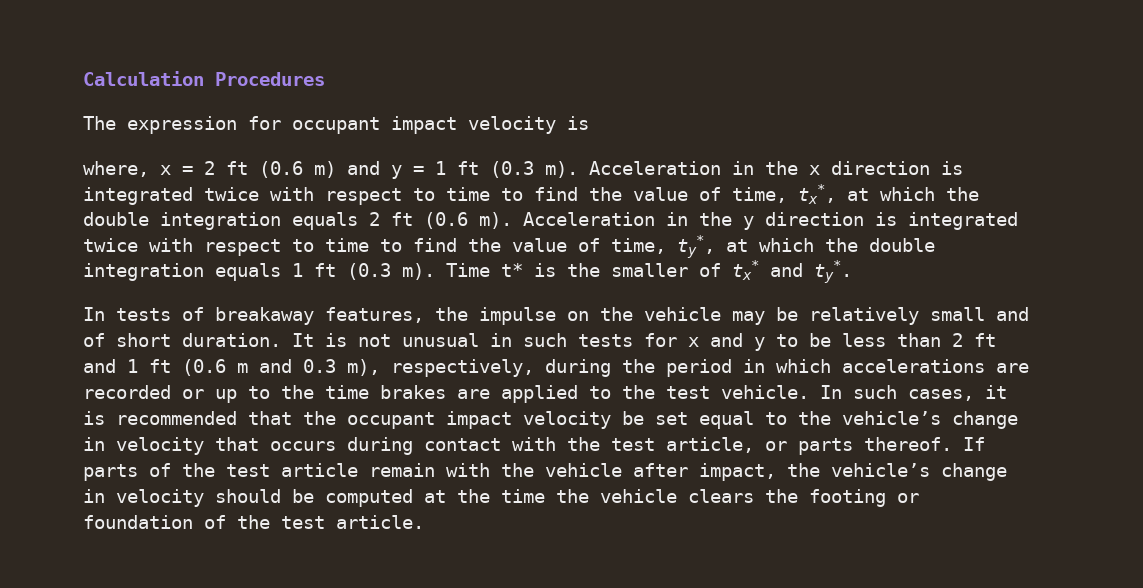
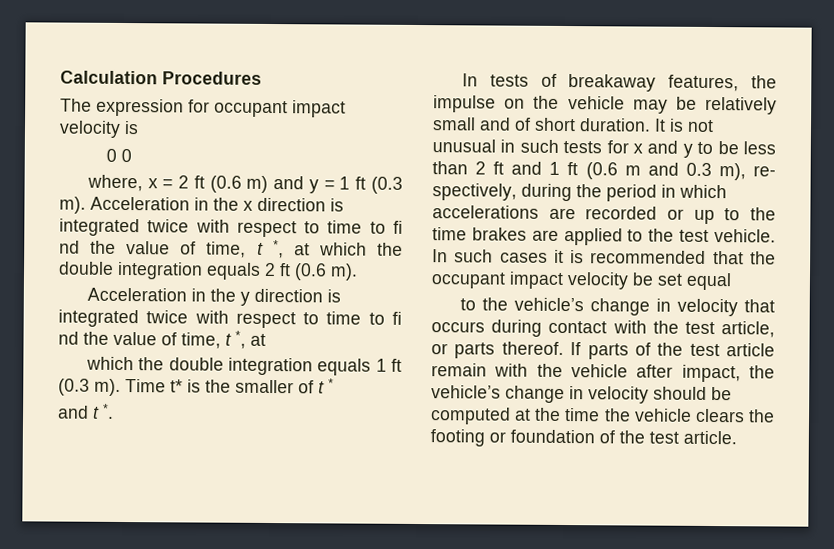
(589, 123) none -> [106,148,133,163] // 0 0
[534,184,836,204] find the value of time, tx*, -> [392,220,403,234] [59,240,284,259] fi nd the value of time, t *,
(512, 220) none -> (358, 272) //
[413,235,748,258] find the value of time, ty*, at -> [391,311,402,325] [58,330,266,349] fi nd the value of time, t *, at //
[732,260,852,283] tx* and ty*. -> [318,378,334,394] [58,403,114,419] t * // and t *.
[391,359,534,377] respectively, -> [753,165,776,177] [432,183,517,201] re- spectively,
[908,389,974,401] cases, -> [499,252,548,263] cases
(754, 420) none -> (732, 281) //

